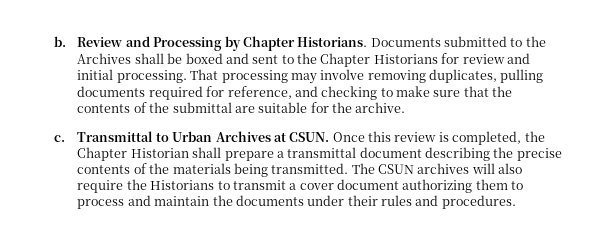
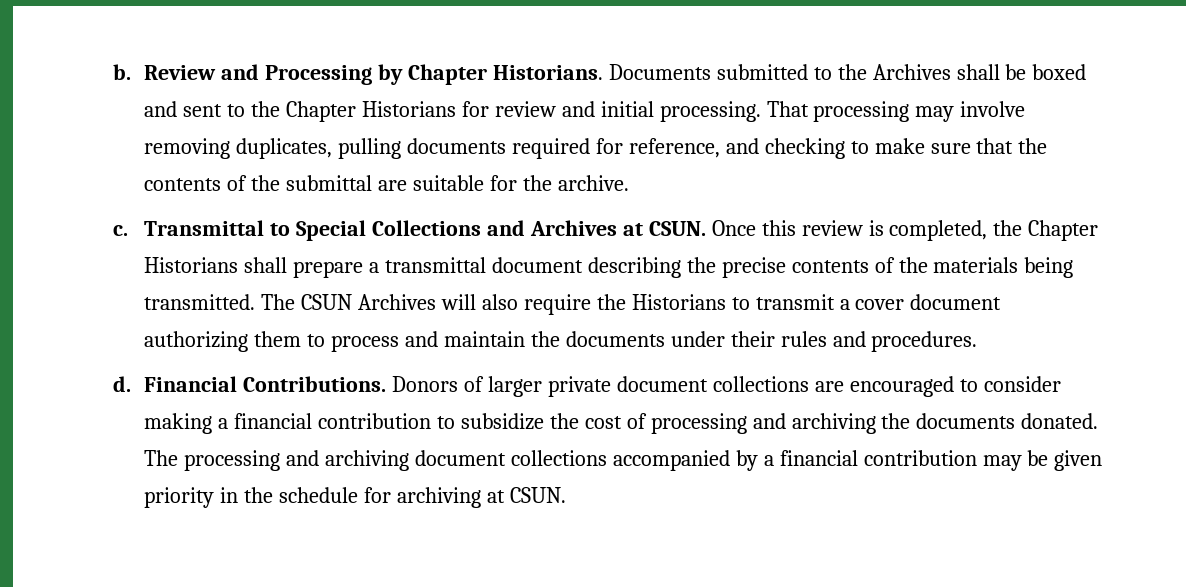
[172,131,213,142] Urban -> [296,220,525,241] Special Collections and
[130,148,189,158] Historian -> [144,257,239,273] Historians
[417,163,470,174] archives -> [358,294,437,310] Archives
(516, 202) none -> [113,376,1061,397] [144,413,1099,434] [144,450,1103,471] [144,487,566,508] // d. Financial Contributions. Donors of larger private document collections are encouraged to consider making a financial contribution to subsidize the cost of processing and archiving the documents donated. The processing and archiving document collections accompanied by a financial contribution may be given priority in the schedule for archiving at CSUN.

